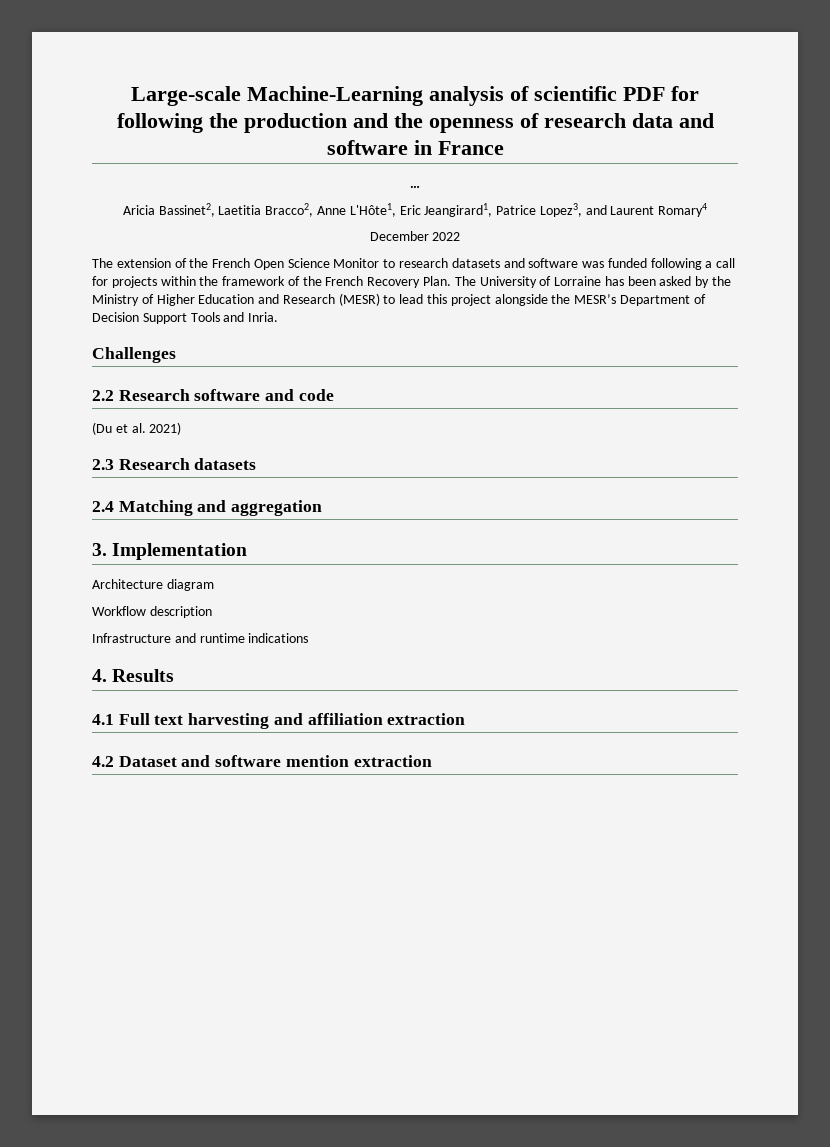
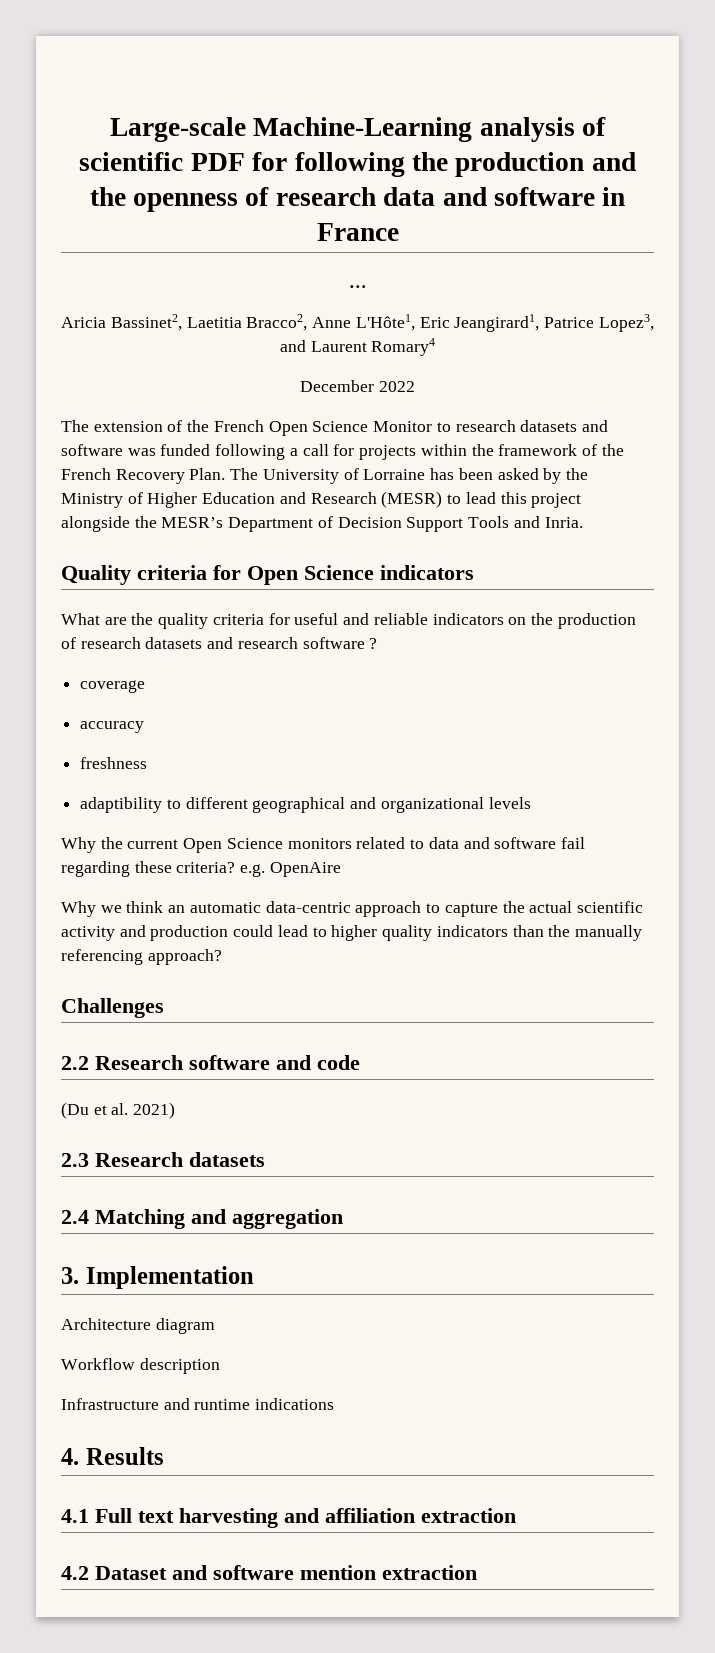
(279, 317) none -> [61,565,474,585] [61,613,636,629] [61,637,378,649] [80,680,146,693] [80,721,145,733] [80,757,148,769] [80,797,531,813] [61,837,585,853] [61,861,341,877] [61,901,643,917] [61,925,642,941] [61,949,222,965] // Quality criteria for Open Science indicators // What are the quality criteria for useful and reliable indicators on the production of research datasets and research software ? // coverage // accuracy // freshness // adaptibility to different geographical and organizational levels // Why the current Open Science monitors related to data and software fail regarding these criteria? e.g. OpenAire // Why we think an automatic data-centric approach to capture the actual scientific activity and production could lead to higher quality indicators than the manually referencing approach?

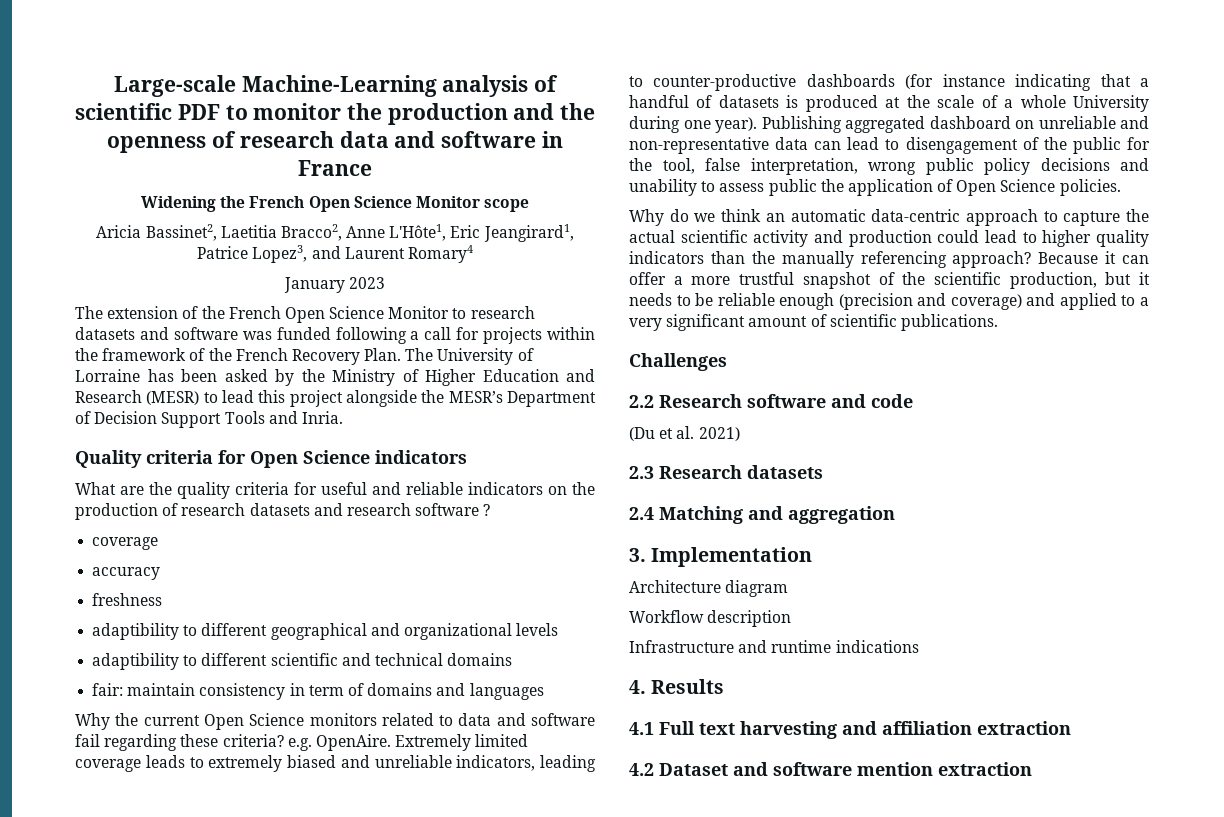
[252,152,405,177] for following -> [225,103,342,120] to monitor
[348,285,367,288] … -> [140,196,530,212] Widening the French Open Science Monitor scope
[300,380,415,392] December 2022 -> [283,277,386,293] January 2023
(531, 803) none -> [92,653,513,670] [92,683,544,700] // adaptibility to different scientific and technical domains // fair: maintain consistency in term of domains and languages
[269,862,341,877] [61,901,96,917] OpenAire // Why -> [315,734,529,751] [75,755,596,772] [629,74,1149,91] [629,95,1149,112] [629,116,1149,133] [629,137,1150,154] [629,158,1149,175] [629,179,1121,196] [629,209,689,226] OpenAire. Extremely limited coverage leads to extremely biased and unreliable indicators, leading to counter-productive dashboards (for instance indicating that a handful of datasets is produced at the scale of a whole University during one year). Publishing aggregated dashboard on unreliable and non-representative data can lead to disengagement of the public for the tool, false interpretation, wrong public policy decisions and unability to assess public the application of Open Science policies. // Why do
(222, 957) none -> [1038,251,1149,264] [629,272,1150,289] [629,293,1149,310] [629,314,998,331] Because it can offer a more trustful snapshot of the scientific production, but it needs to be reliable enough (precision and coverage) and applied to a very significant amount of scientific publications.

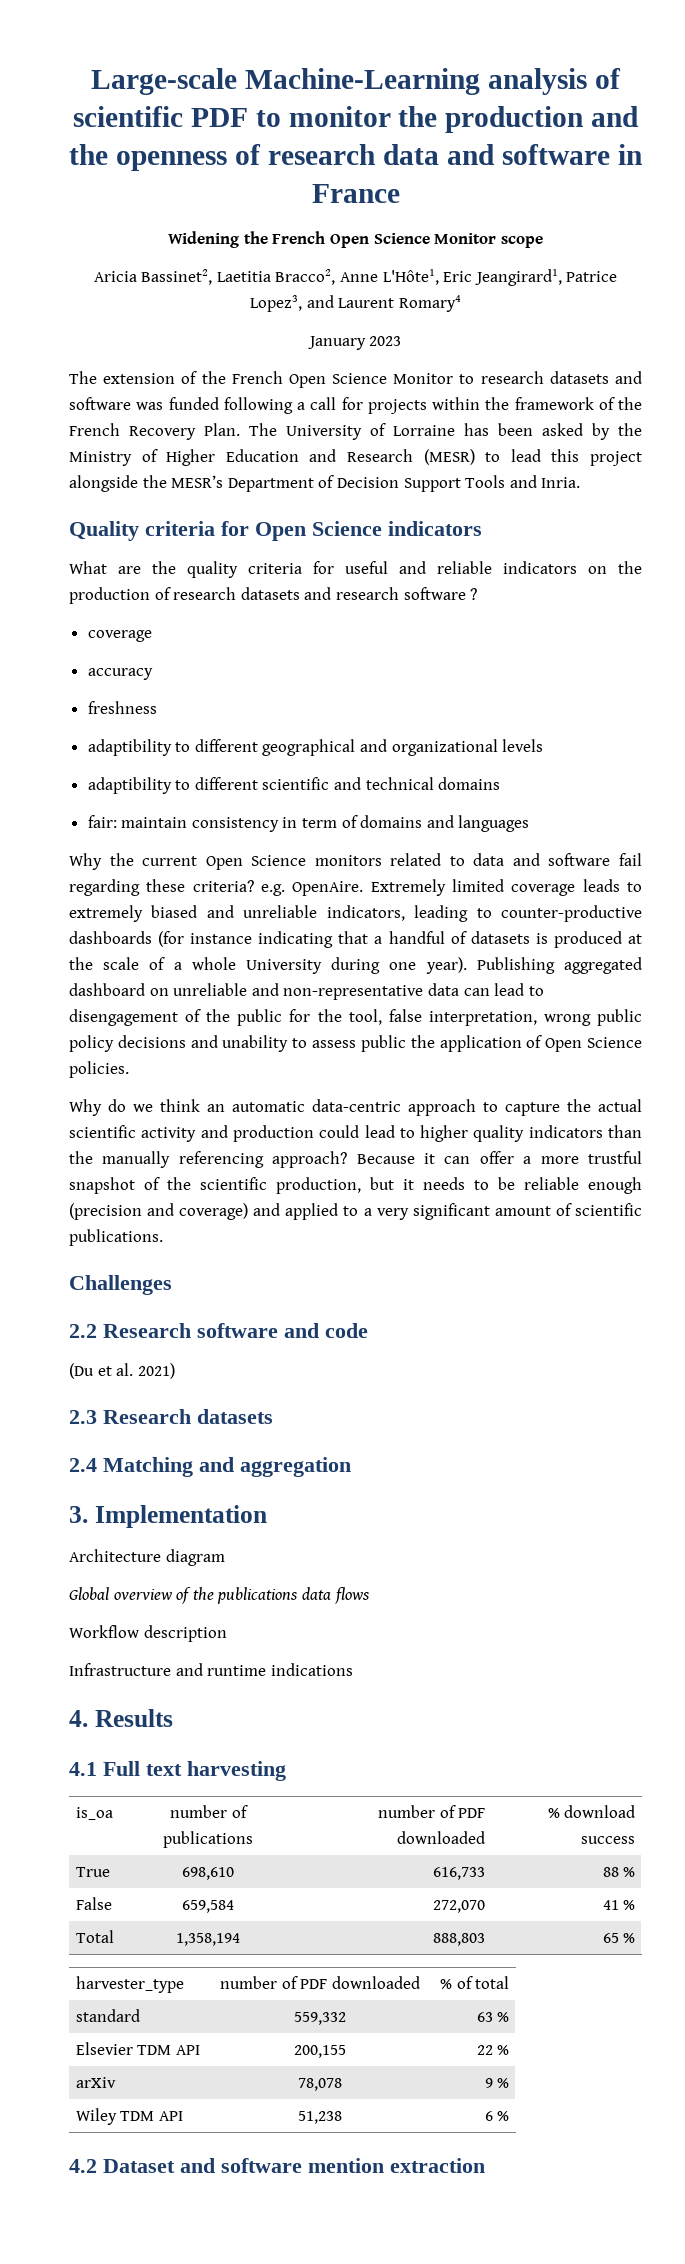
(789, 588) none -> [69,1587,370,1604] // Global overview of the publications data flows
[842,721,1071,735] and affiliation extraction -> [75,1807,113,1820] [170,1805,248,1818] [163,1831,253,1848] [378,1805,486,1818] [397,1831,486,1844] [547,1805,636,1818] [581,1836,636,1844] [75,1867,110,1877] [182,1867,234,1880] [433,1867,486,1880] [602,1867,636,1877] [75,1897,112,1910] [182,1900,234,1913] [433,1900,486,1913] [602,1900,636,1910] [75,1930,114,1943] [176,1933,240,1946] [433,1933,486,1946] [602,1933,636,1943] [75,1976,184,1993] [220,1976,420,1989] [440,1976,510,1989] [75,2009,140,2022] [294,2012,346,2025] [476,2012,510,2022] [75,2042,200,2055] [294,2045,346,2058] [476,2045,510,2055] [75,2077,116,2088] [298,2078,342,2091] [484,2078,510,2088] [75,2108,183,2125] [298,2111,342,2124] [484,2111,510,2121] // is_oa | number of publications | number of PDF downloaded | % download success // True | 698,610 | 616,733 | 88 % // False | 659,584 | 272,070 | 41 % // Total | 1,358,194 | 888,803 | 65 % // harvester_type | number of PDF downloaded | % of total // standard | 559,332 | 63 % // Elsevier TDM API | 200,155 | 22 % // arXiv | 78,078 | 9 % // Wiley TDM API | 51,238 | 6 %

